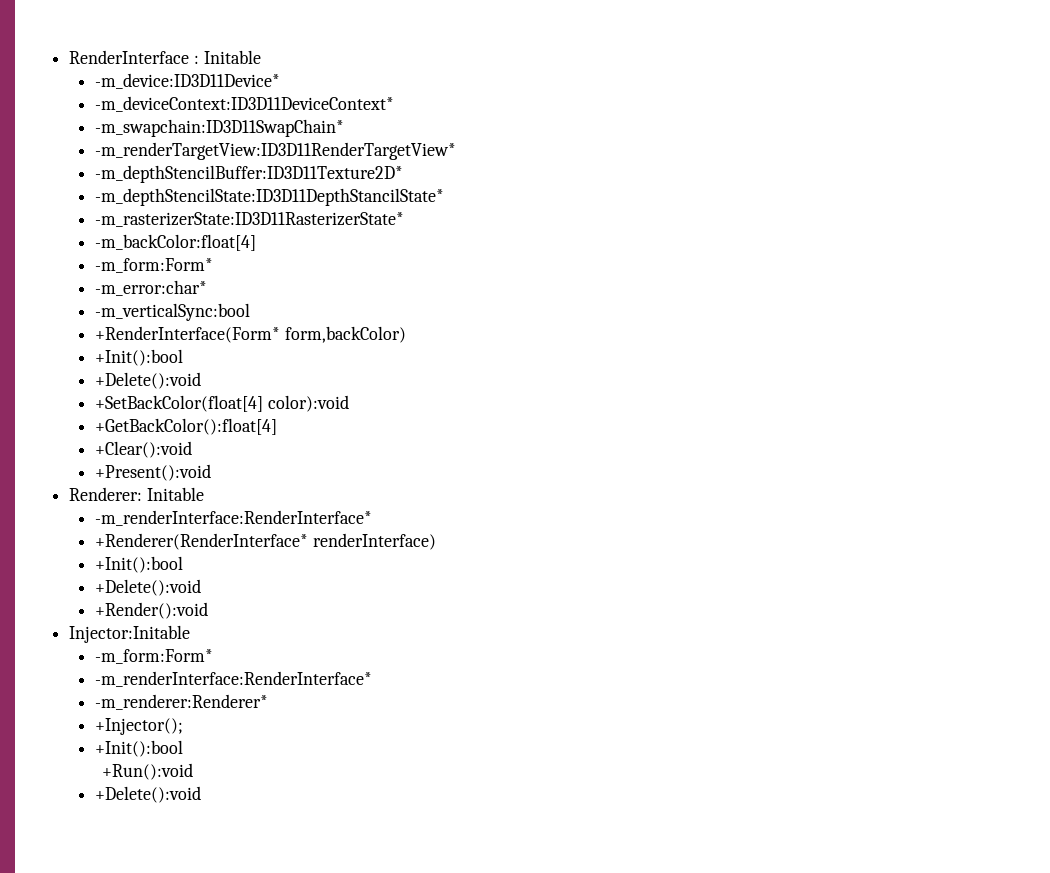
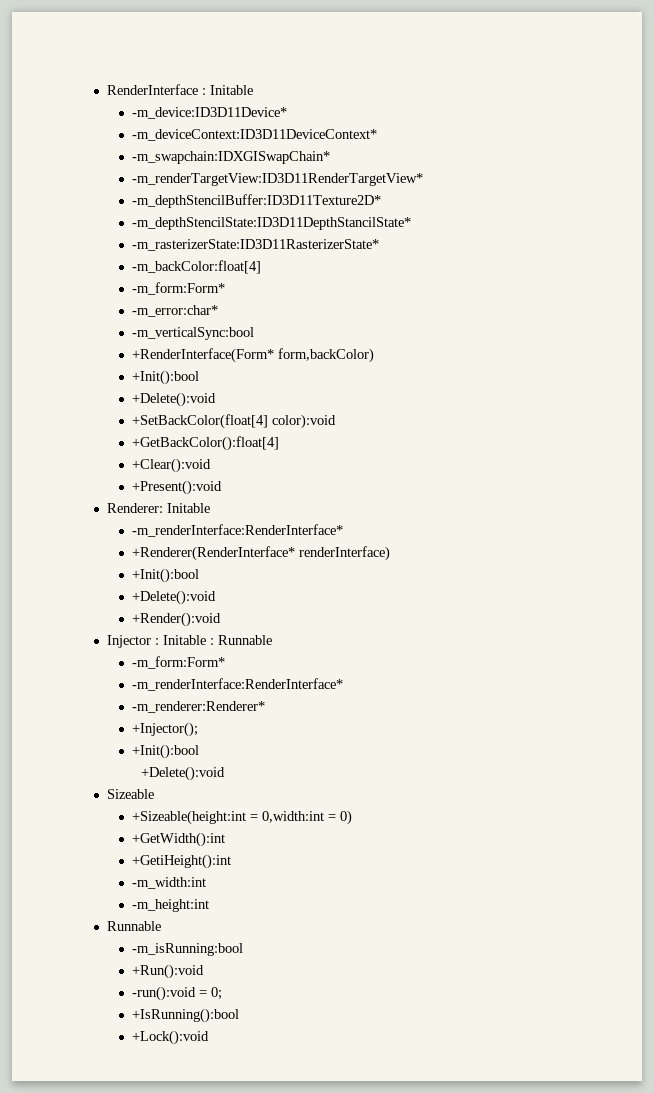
[95,119,345,137] -m_swapchain:ID3D11SwapChain* -> [132,151,331,164] -m_swapchain:IDXGISwapChain*
[69,625,191,643] Injector:Initable -> [107,635,273,648] Injector : Initable : Runnable
[101,763,193,780] [95,786,202,803] +Run():void // +Delete():void -> [141,766,226,781] [107,789,155,799] [132,810,353,825] [132,832,226,847] [132,854,232,869] [132,877,207,889] [132,899,210,912] [107,921,162,931] [132,943,244,956] [132,964,205,979] [132,986,223,1001] [132,1008,240,1023] [132,1030,210,1045] +Delete():void // Sizeable // +Sizeable(height:int = 0,width:int = 0) // +GetWidth():int // +GetiHeight():int // -m_width:int // -m_height:int // Runnable // -m_isRunning:bool // +Run():void // -run():void = 0; // +IsRunning():bool // +Lock():void

